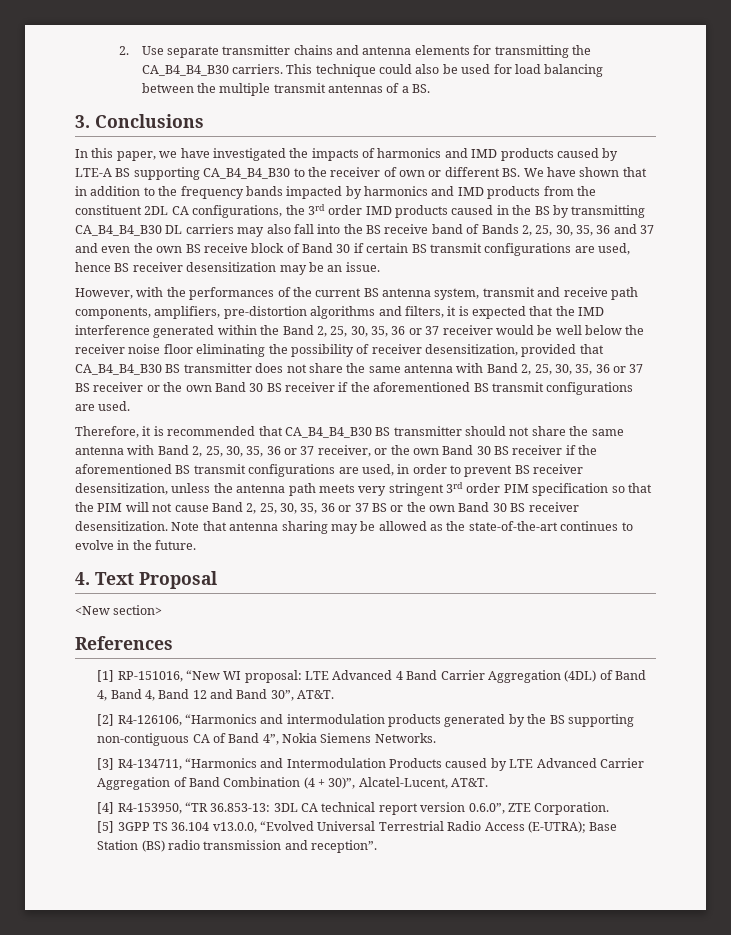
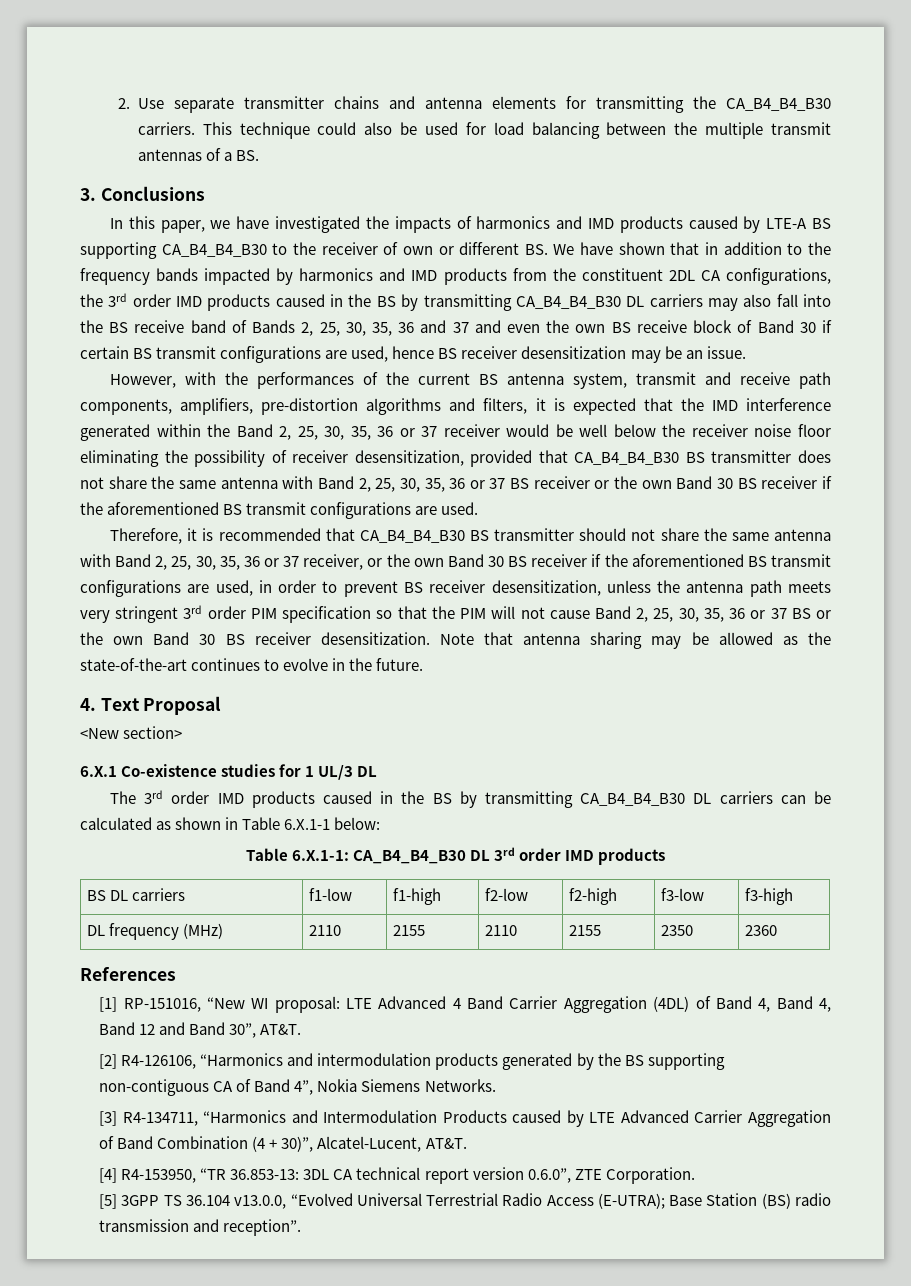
(163, 610) none -> [80,764,378,780] [110,790,832,808] [80,817,381,830] [245,847,666,865] [87,888,186,901] [309,888,353,901] [393,888,442,905] [485,888,529,901] [569,888,618,905] [661,888,705,901] [745,888,794,905] [87,923,224,940] [309,925,342,936] [393,925,426,936] [485,925,518,936] [569,925,602,936] [661,925,694,936] [745,925,778,936] // 6.X.1 Co-existence studies for 1 UL/3 DL // The 3rd order IMD products caused in the BS by transmitting CA_B4_B4_B30 DL carriers can be calculated as shown in Table 6.X.1-1 below: // Table 6.X.1-1: CA_B4_B4_B30 DL 3rd order IMD products // BS DL carriers | f1-low | f1-high | f2-low | f2-high | f3-low | f3-high // DL frequency (MHz) | 2110 | 2155 | 2110 | 2155 | 2350 | 2360

